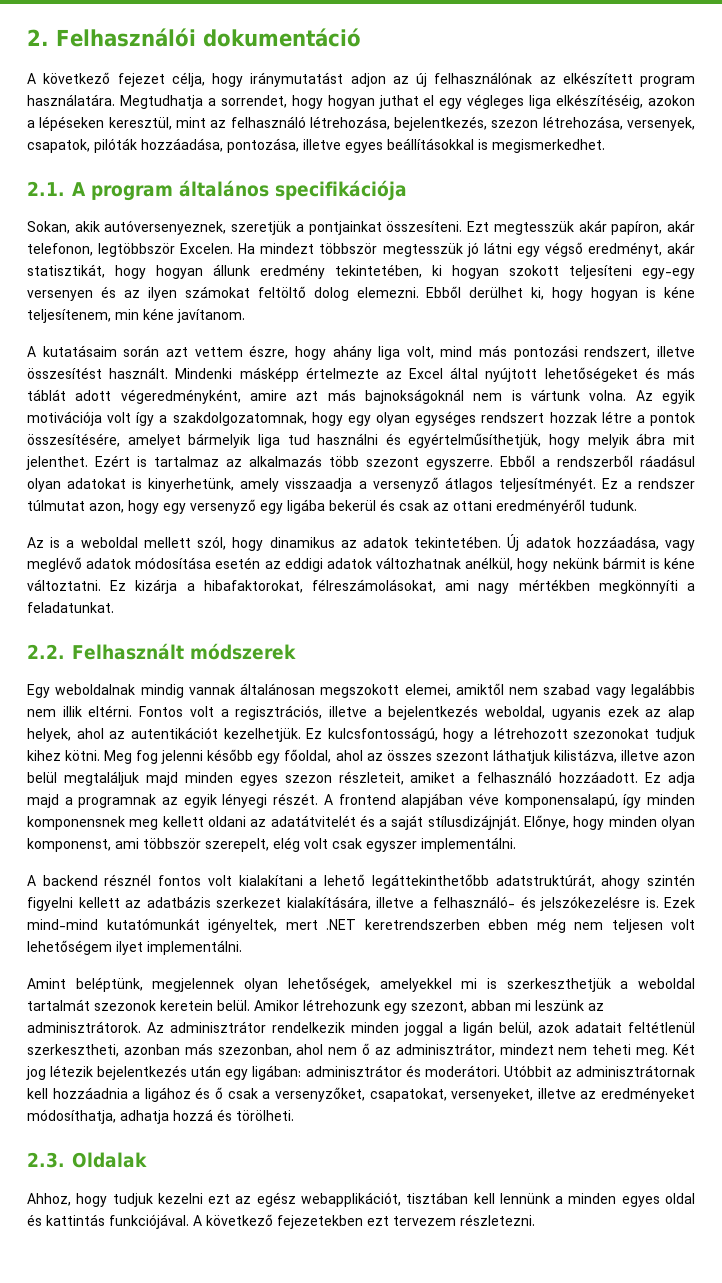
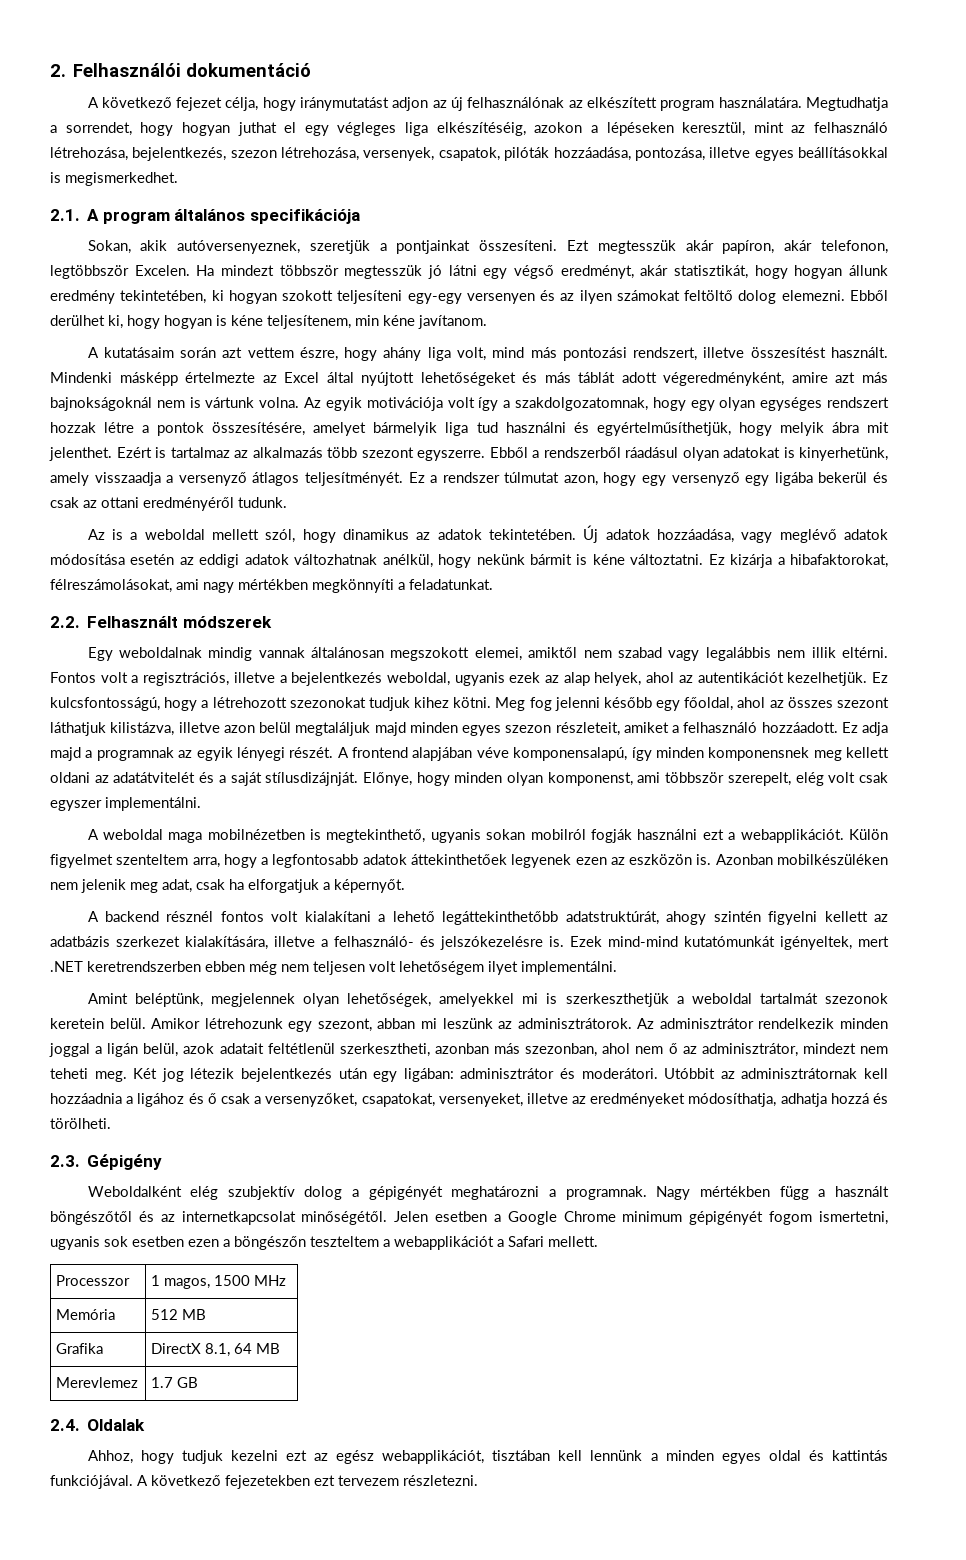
(516, 844) none -> [87,829,888,843] [50,854,889,868] [50,879,405,893] // A weboldal maga mobilnézetben is megtekinthető, ugyanis sokan mobilról fogják használni ezt a webapplikációt. Külön figyelmet szenteltem arra, hogy a legfontosabb adatok áttekinthetőek legyenek ezen az eszközön is. Azonban mobilkészüléken nem jelenik meg adat, csak ha elforgatjuk a képernyőt.
(65, 1160) none -> [87,1154,163,1170] [87,1186,889,1200] [50,1211,888,1225] [50,1236,598,1250] [56,1275,131,1286] [151,1275,287,1289] [56,1309,116,1320] [151,1309,207,1320] [56,1343,104,1354] [151,1343,281,1357] [56,1377,139,1388] [151,1377,199,1388] [50,1419,80,1431] Gépigény // Weboldalként elég szubjektív dolog a gépigényét meghatározni a programnak. Nagy mértékben függ a használt böngészőtől és az internetkapcsolat minőségétől. Jelen esetben a Google Chrome minimum gépigényét fogom ismertetni, ugyanis sok esetben ezen a böngészőn teszteltem a webapplikációt a Safari mellett. // Processzor | 1 magos, 1500 MHz // Memória | 512 MB // Grafika | DirectX 8.1, 64 MB // Merevlemez | 1.7 GB // 2.4.

